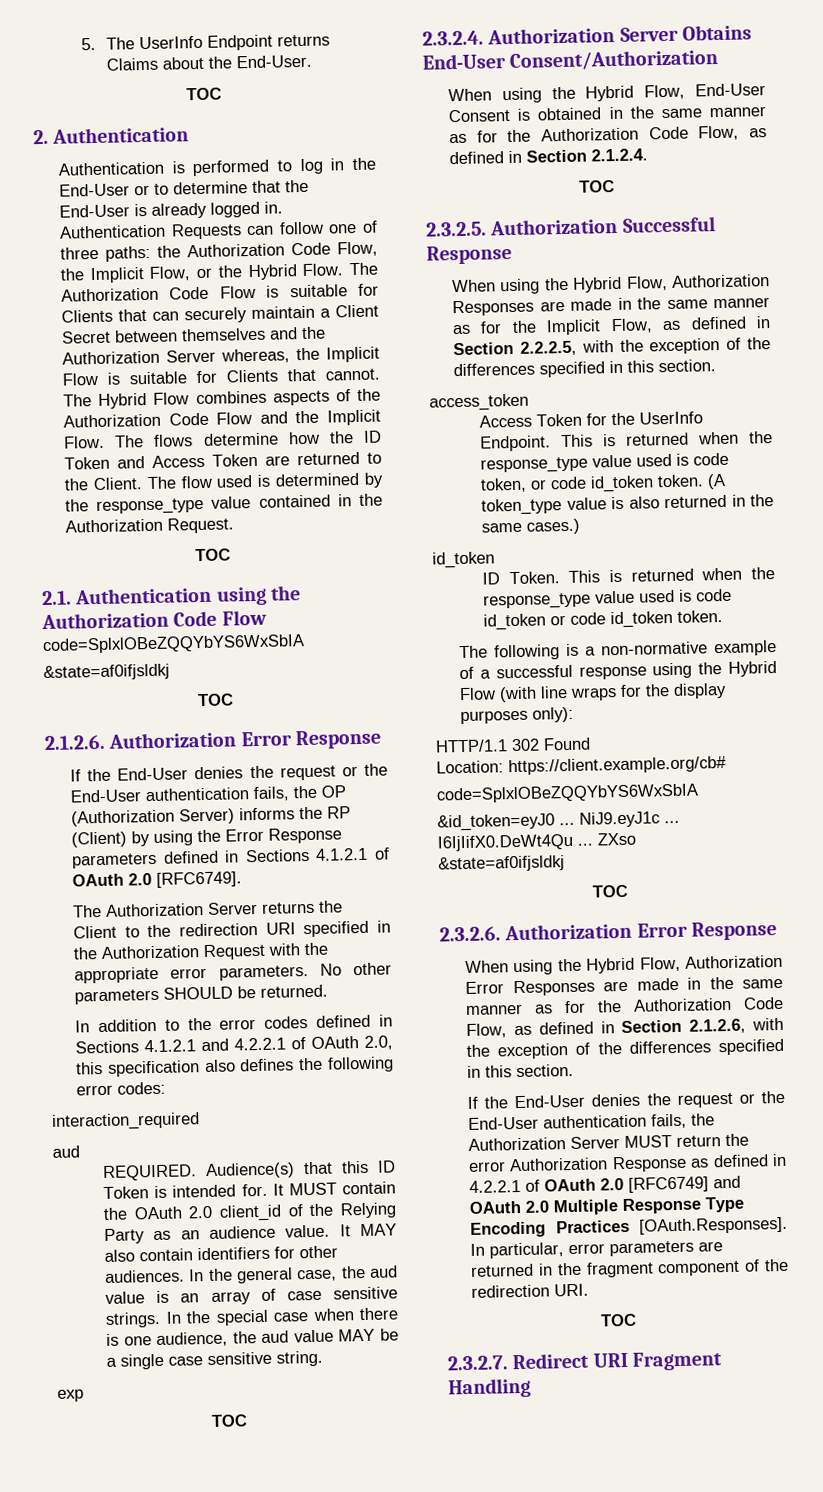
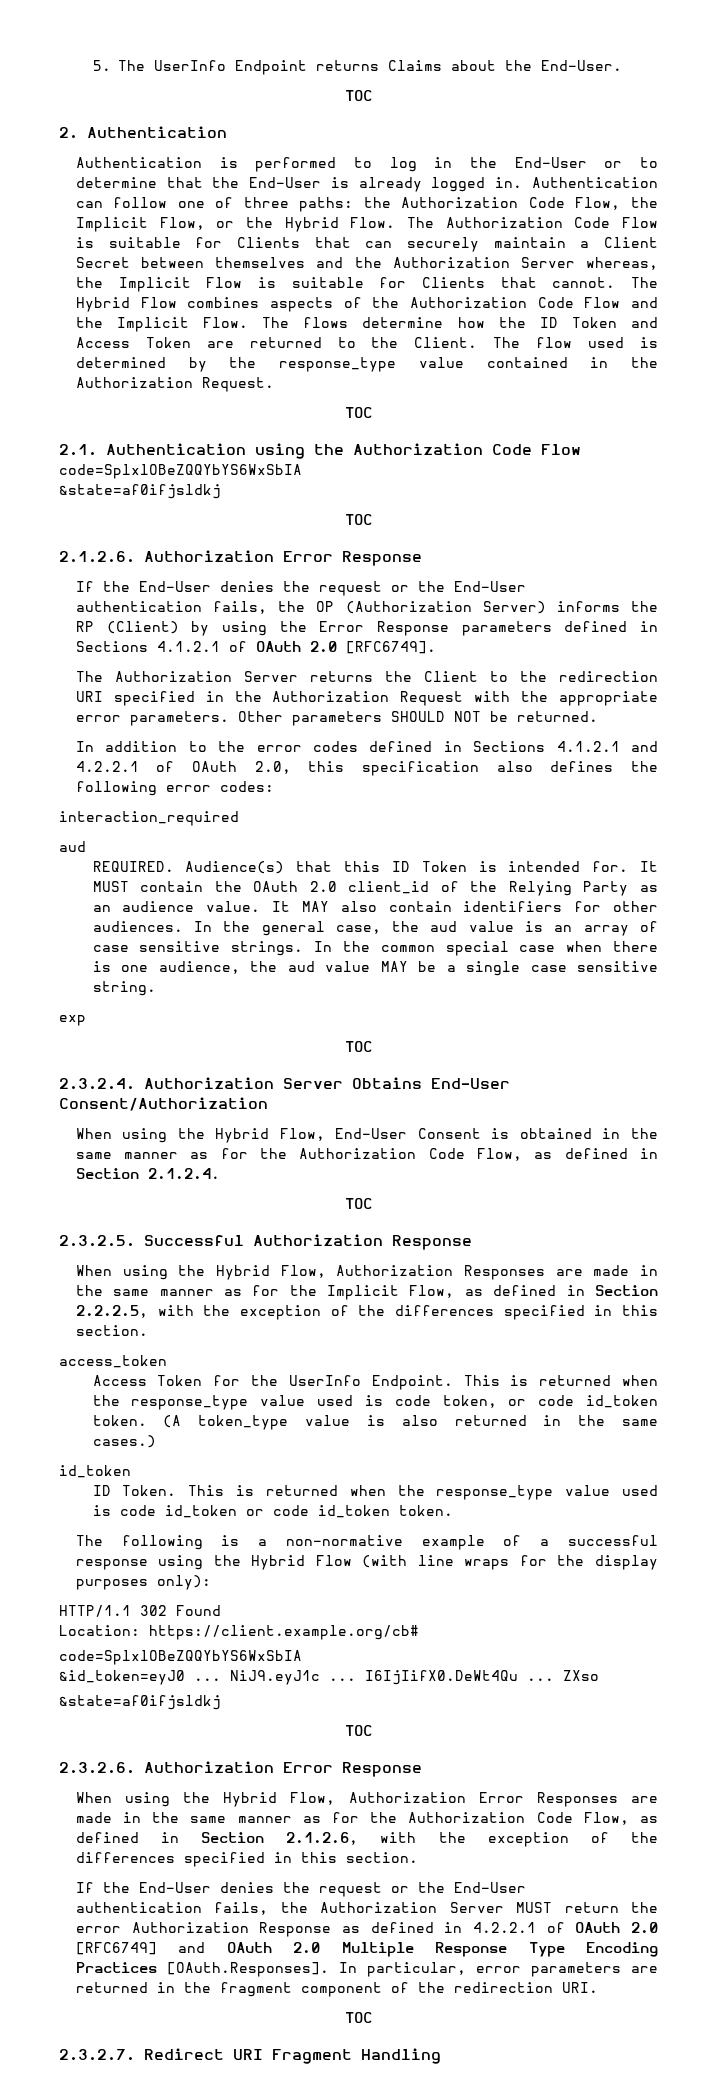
[170,223,242,240] Requests -> (658, 182) none
[319,962,392,976] No other -> [237,711,283,722] Other
(234, 993) none -> [453,711,481,722] NOT
(212, 1317) none -> [380,945,435,952] common
[489,216,716,236] Authorization Successful -> [144,1234,383,1246] Successful Authorization

